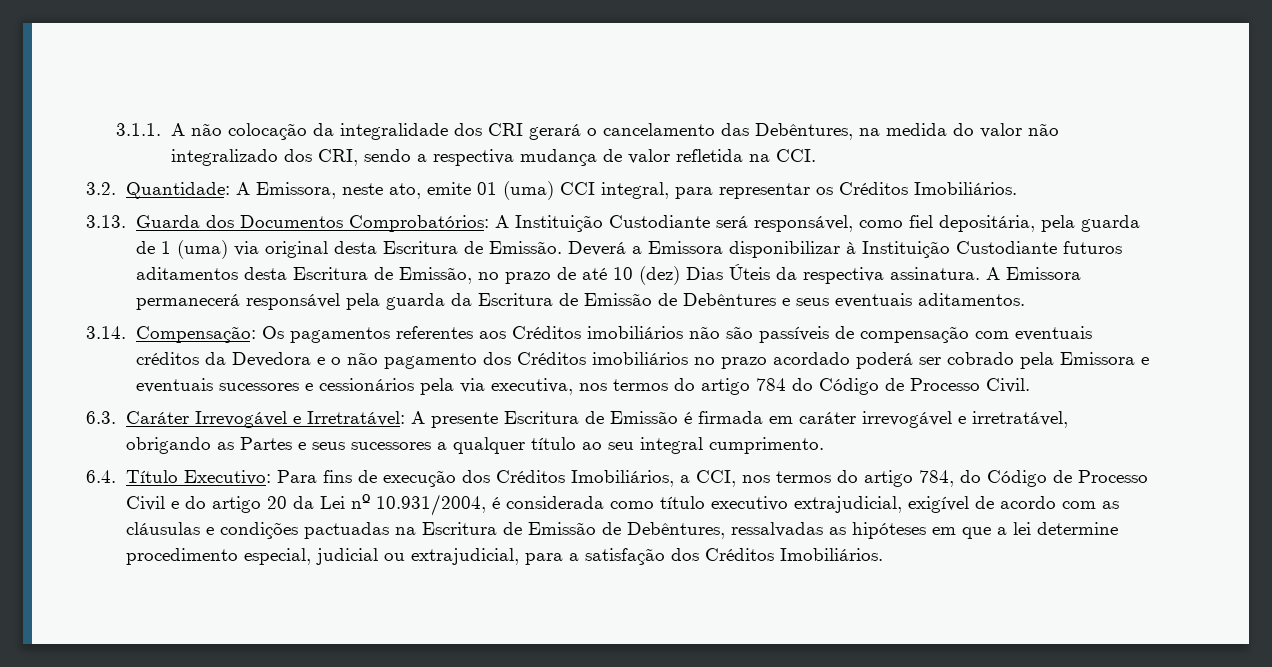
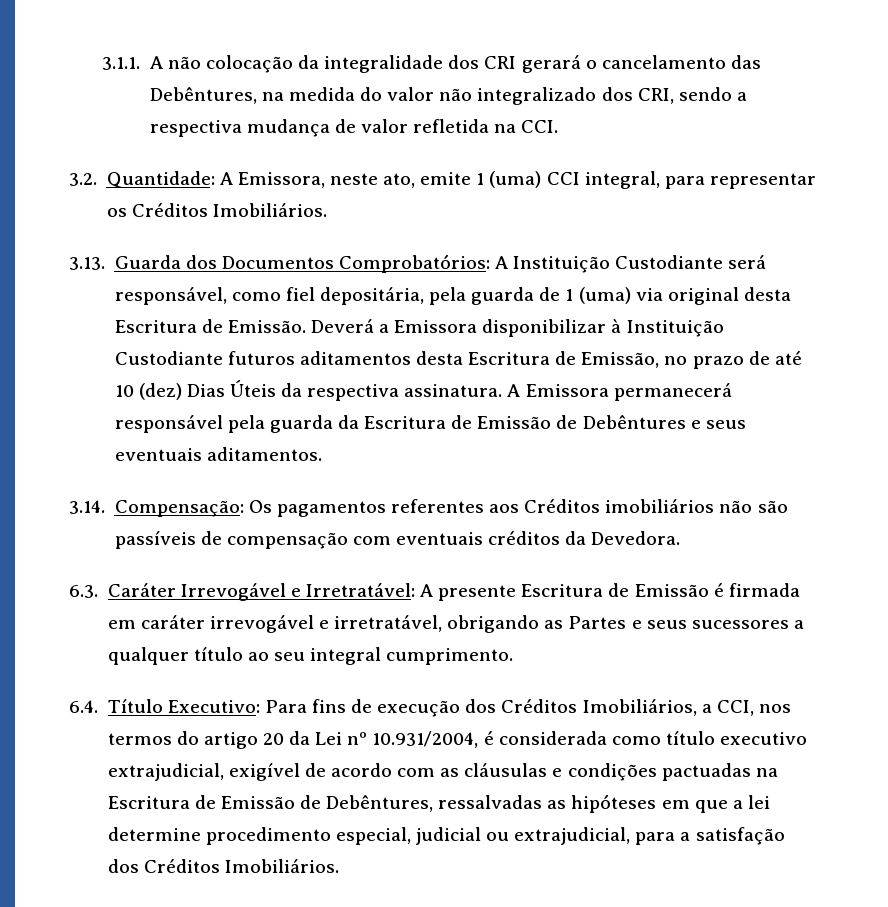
[476,182,497,195] 01 -> [476,173,485,185] 1
[231,352,1149,369] [135,378,1030,395] Devedora e o não pagamento dos Créditos imobiliários no prazo acordado poderá ser cobrado pela Emissora e eventuais sucessores e cessionários pela via executiva, nos termos do artigo 784 do Código de Processo Civil. -> [591,531,681,545] Devedora.
[918,470,1148,487] [125,496,261,513] 784, do Código de Processo Civil e do artigo -> (258, 740) none

